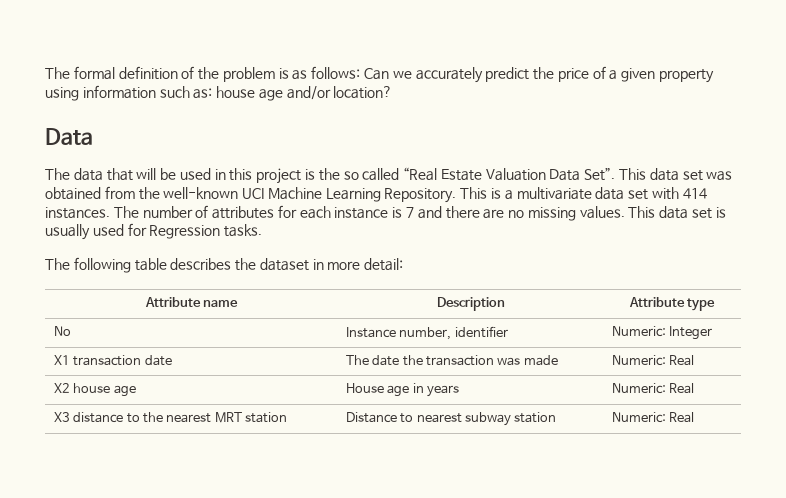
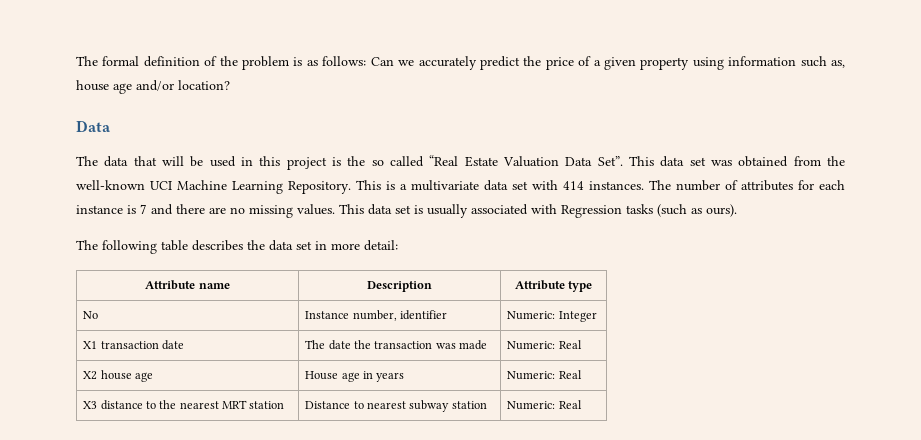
[193,88,213,99] as: -> [830,60,845,68] as,
[92,223,263,239] used for Regression tasks. -> [471,204,737,218] associated with Regression tasks (such as ours).
[259,258,309,271] dataset -> [269,240,312,251] data set

